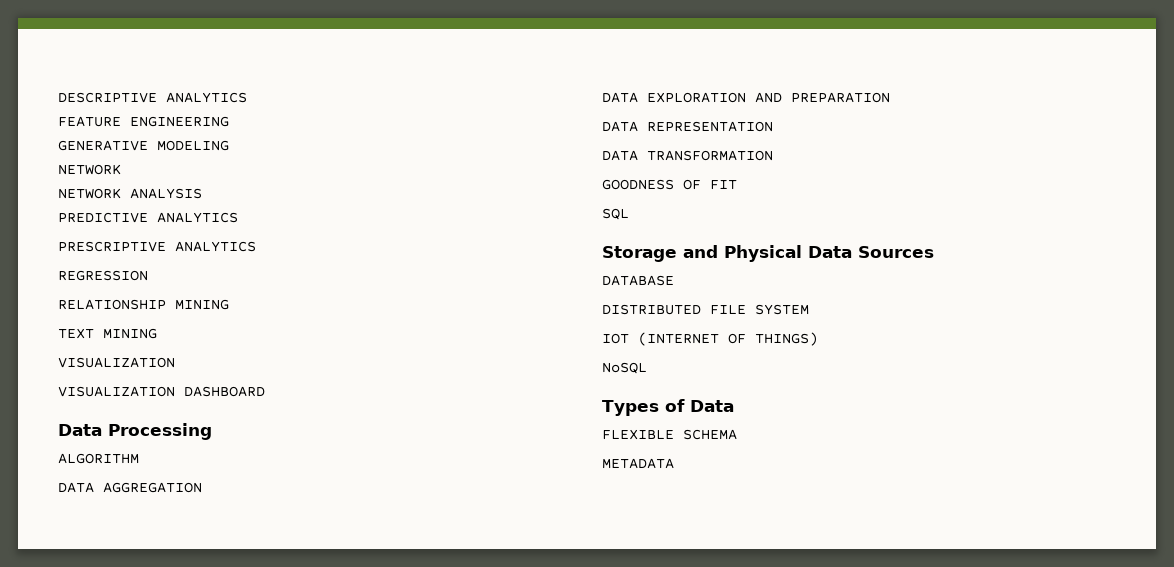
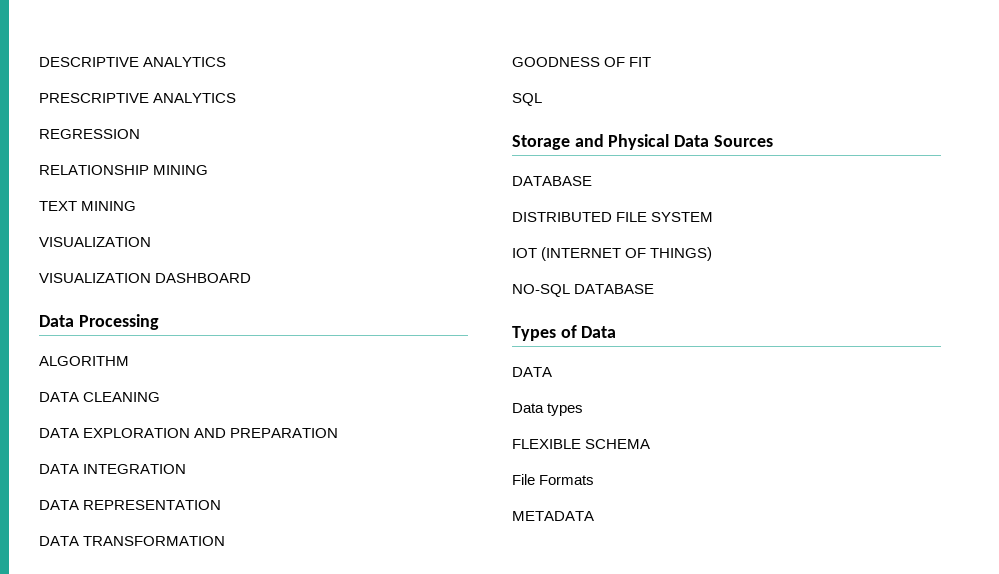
[58,116,229,127] [58,140,229,151] [58,164,121,175] [58,188,202,199] [58,212,238,223] // FEATURE ENGINEERING // GENERATIVE MODELING // NETWORK // NETWORK ANALYSIS // PREDICTIVE ANALYTICS -> (227, 62) none
[103,482,202,493] AGGREGATION -> [83,392,161,402] CLEANING
(890, 97) none -> [39,464,187,474] // DATA INTEGRATION
[602,362,647,374] NoSQL -> [512,284,655,297] NO-SQL DATABASE
(734, 406) none -> [512,367,552,377] [512,403,584,416] // DATA // Data types
(737, 434) none -> [512,474,595,485] // File Formats

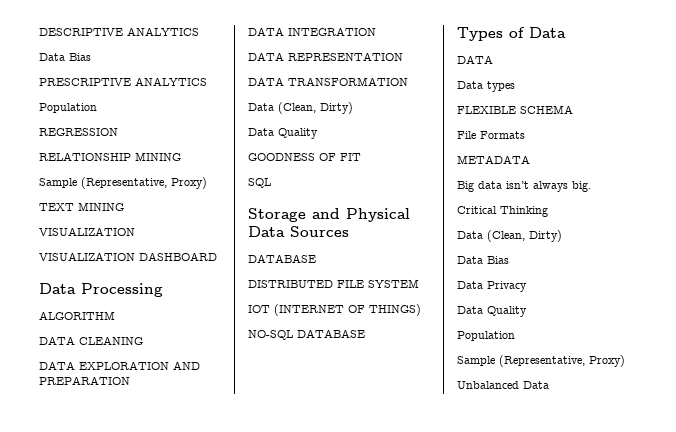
(227, 62) none -> [39,53,91,61] // Data Bias
(237, 98) none -> [39,103,97,113] // Population
(209, 170) none -> [39,177,207,189] // Sample (Representative, Proxy)
(226, 541) none -> [248,102,353,114] [248,128,318,139] // Data (Clean, Dirty) // Data Quality
(594, 516) none -> [457,181,591,192] [457,206,548,217] [457,230,562,242] [457,256,509,264] [457,281,527,292] [457,306,527,317] [457,331,515,341] [457,355,625,367] [457,381,549,389] // Big data isn’t always big. // Critical Thinking // Data (Clean, Dirty) // Data Bias // Data Privacy // Data Quality // Population // Sample (Representative, Proxy) // Unbalanced Data

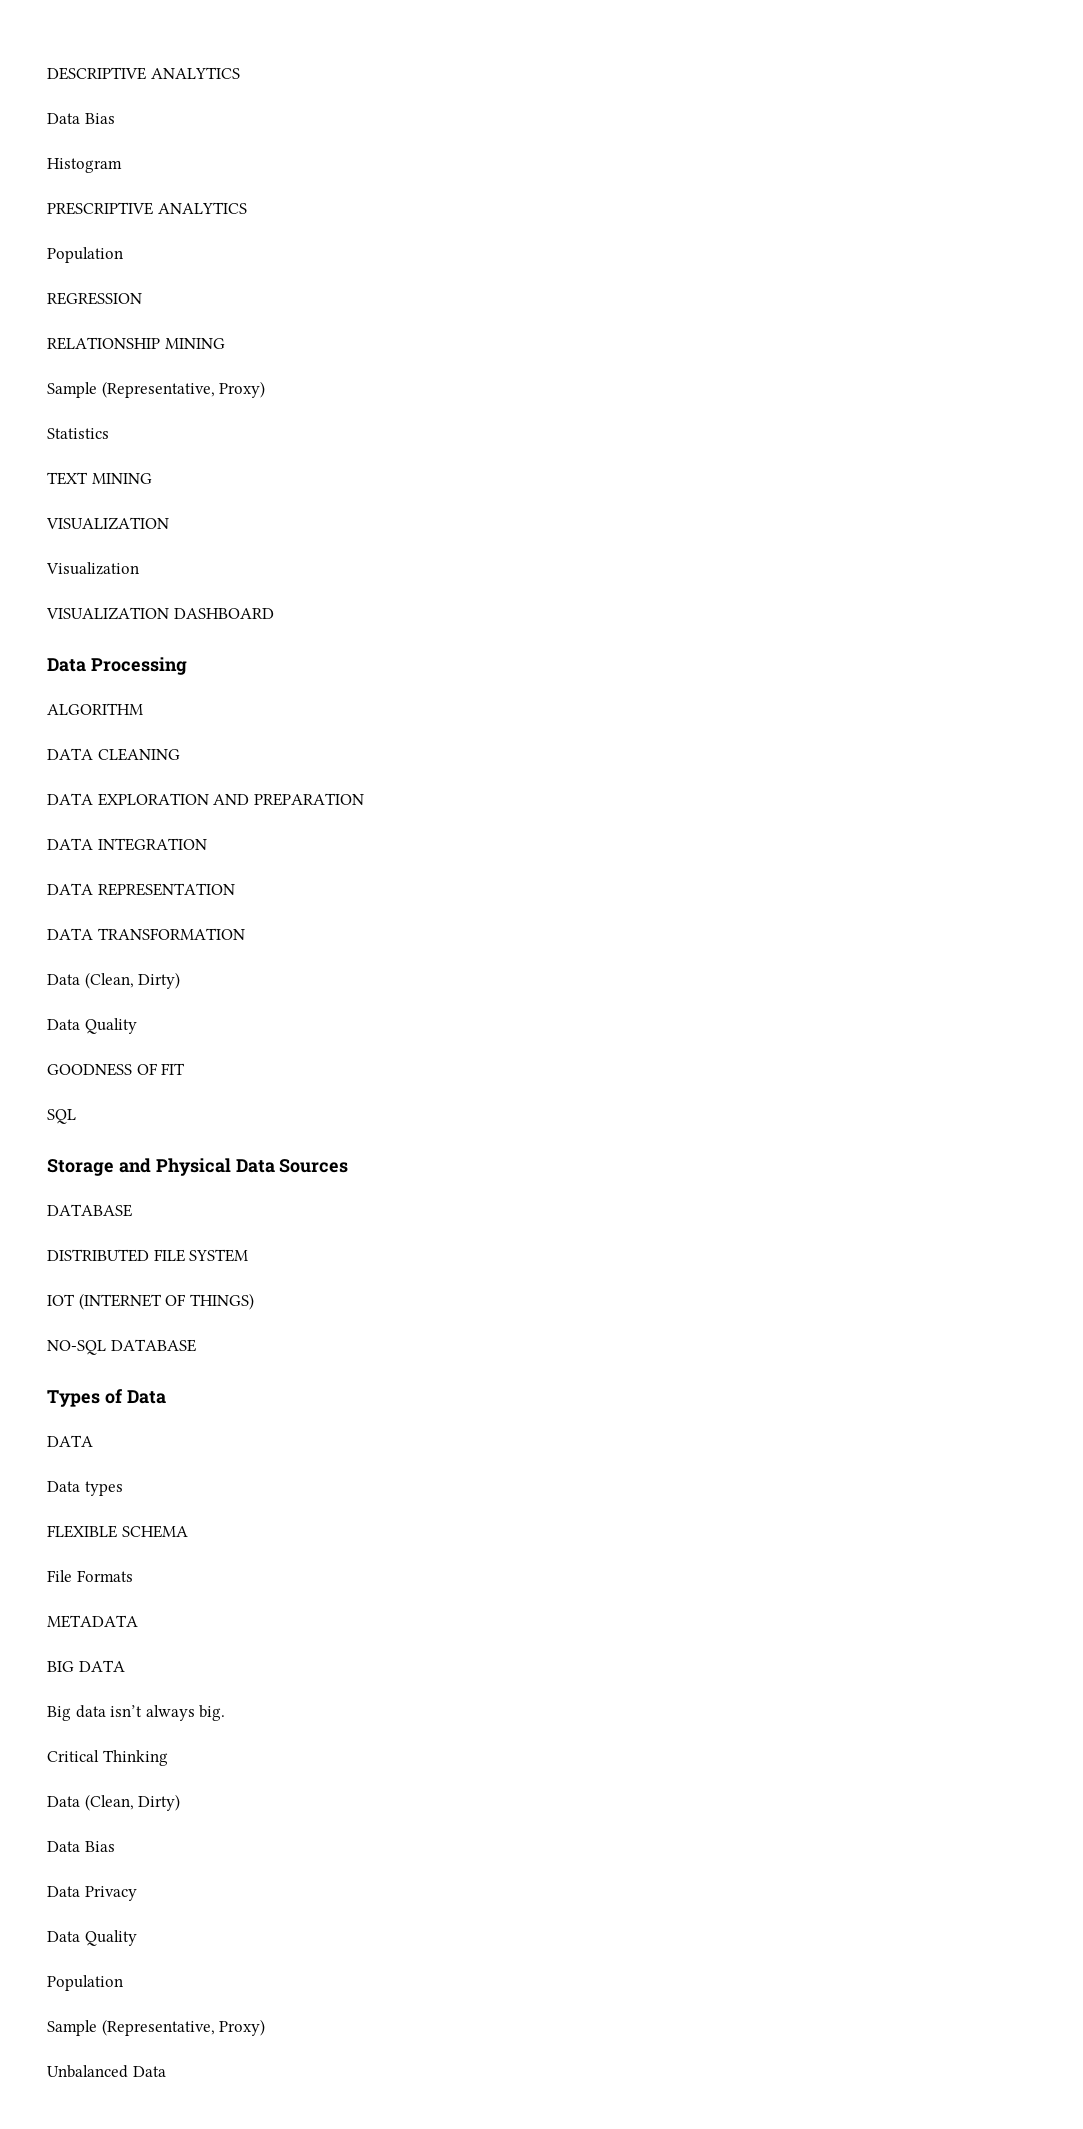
(91, 57) none -> [47,158,122,173] // Histogram
(207, 183) none -> [47,428,109,439] // Statistics
(135, 231) none -> [46,562,139,575] // Visualization
(530, 159) none -> [47,1660,125,1672] // BIG DATA

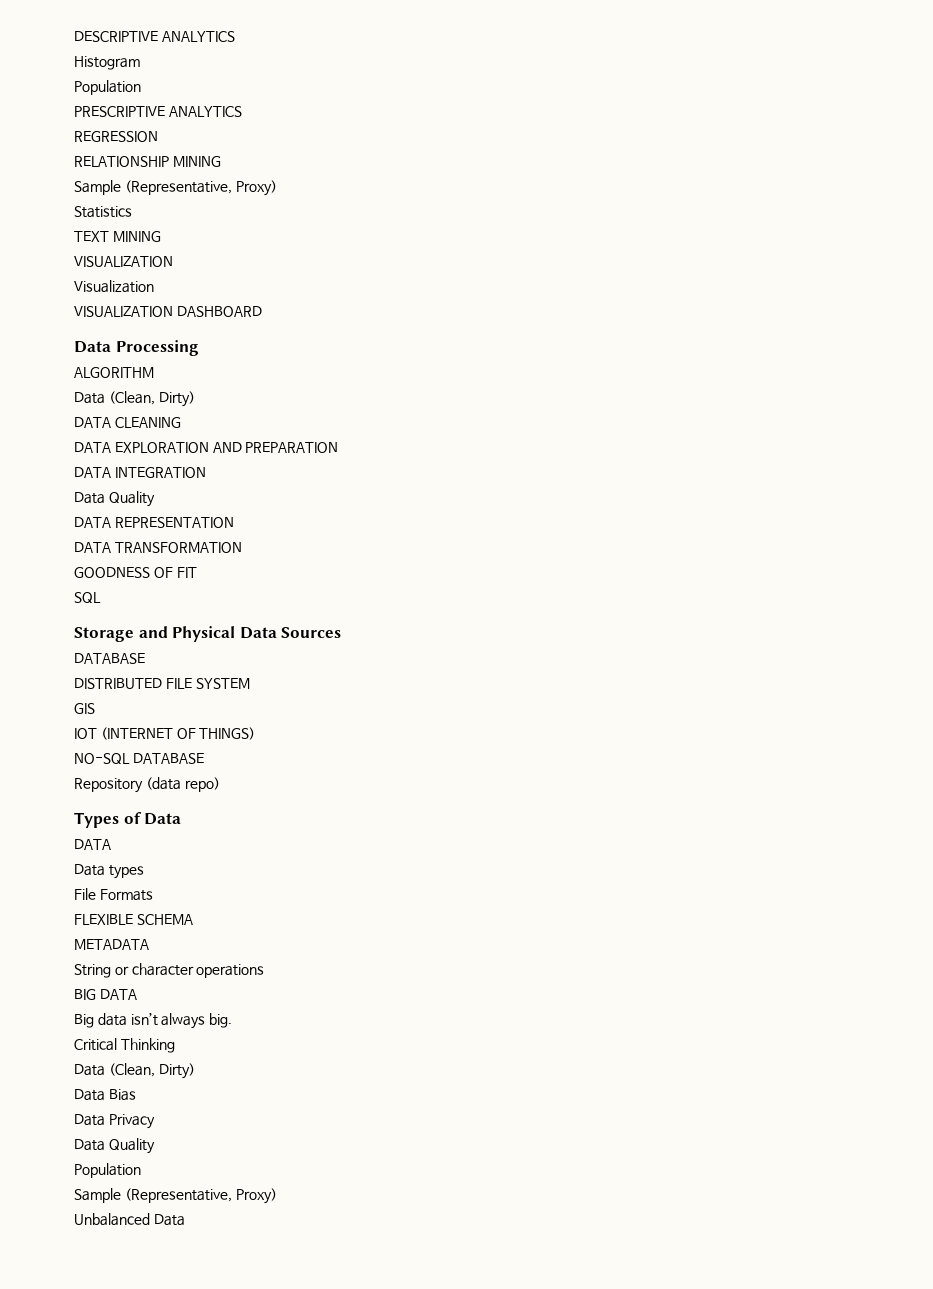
[47,113,115,124] [47,158,122,173] Data Bias // Histogram -> [74,56,140,70] [74,80,141,95] Histogram // Population
[47,247,123,263] // Population -> (242, 111) none
(143, 709) none -> [74,391,195,407] // Data (Clean, Dirty)
(207, 844) none -> [74,491,155,507] // Data Quality
[47,972,181,989] [47,1018,137,1034] // Data (Clean, Dirty) // Data Quality -> (242, 547) none
(249, 1255) none -> [74,703,95,714] // GIS
(196, 1345) none -> [74,777,220,793] // Repository (data repo)
(123, 1488) none -> [74,888,153,901] // File Formats
[47,1570,133,1582] [47,1615,138,1628] File Formats // METADATA -> [74,939,149,950] [74,963,265,978] METADATA // String or character operations

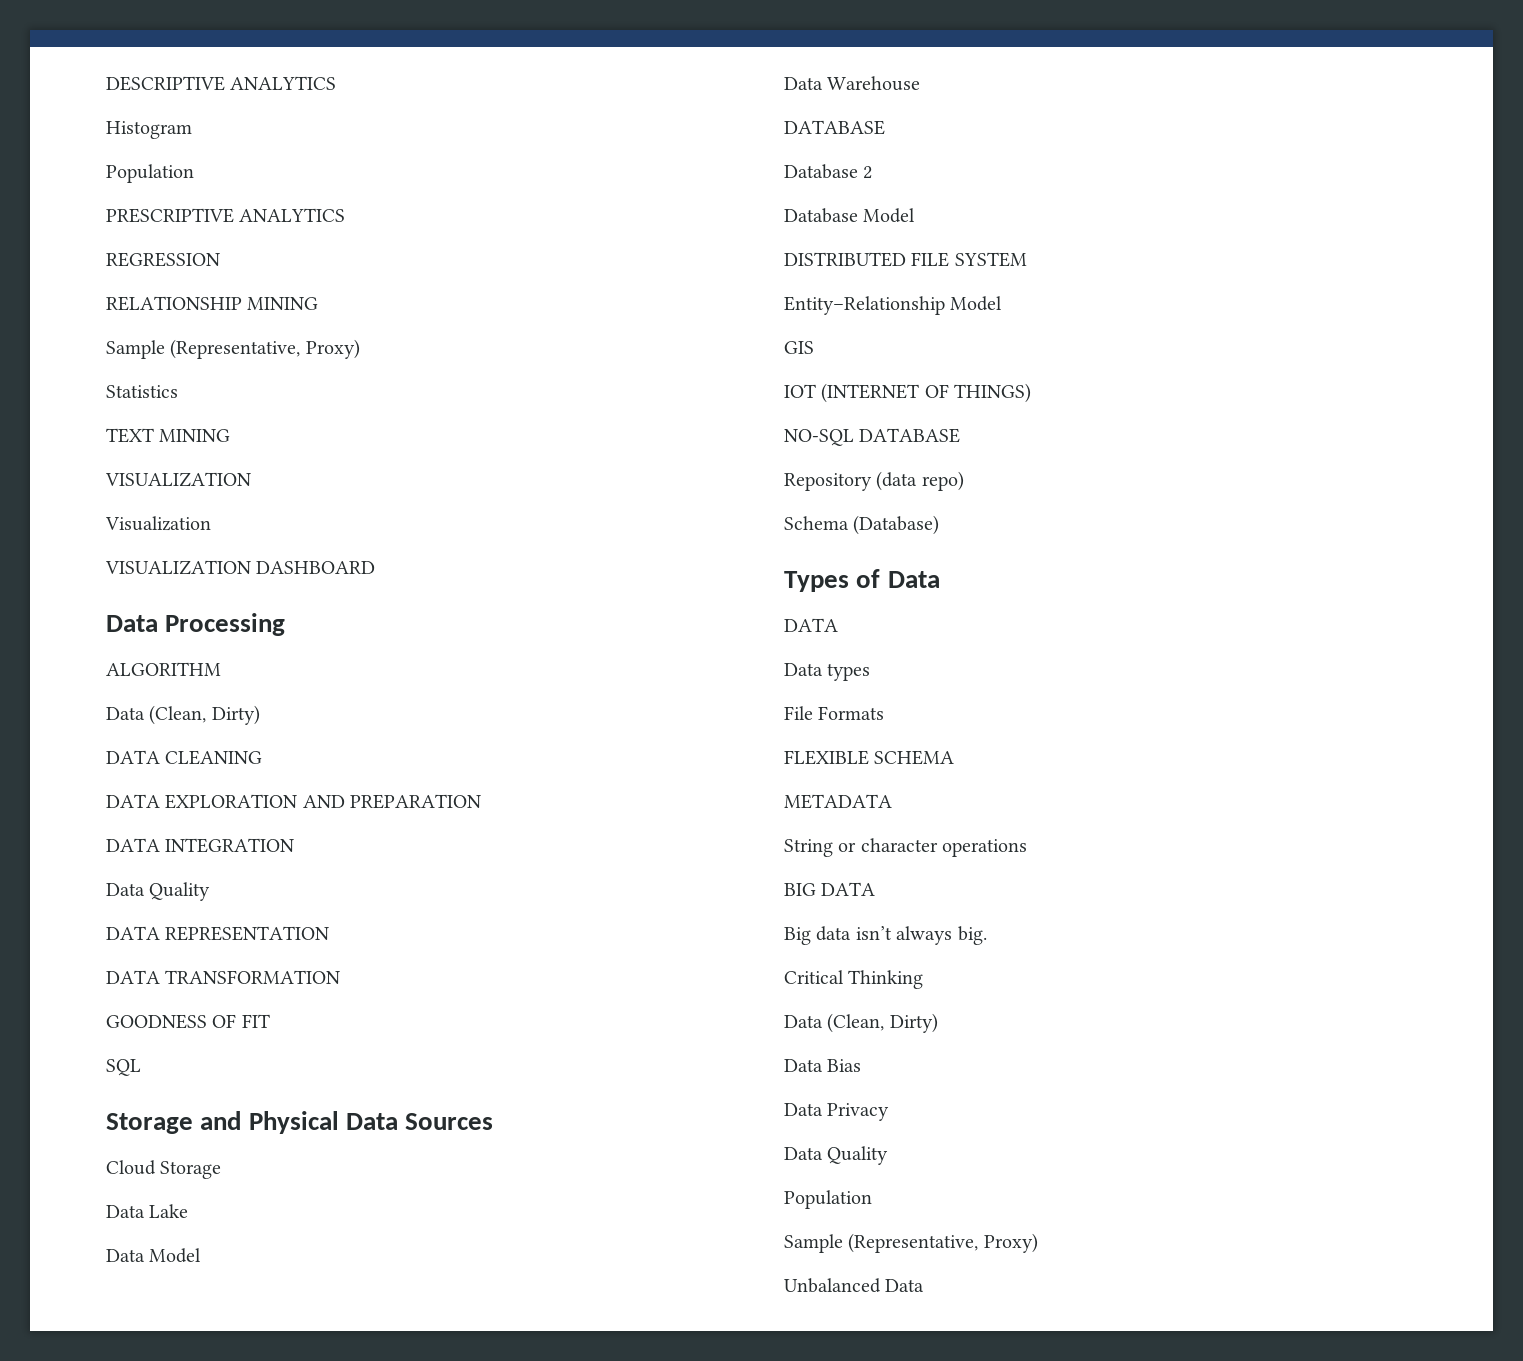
[74,653,145,664] DATABASE -> [106,1160,222,1179] [106,1204,189,1218] [106,1248,202,1263] [784,76,921,91] [784,120,885,135] [784,164,873,179] [784,208,916,223] Cloud Storage // Data Lake // Data Model // Data Warehouse // DATABASE // Database 2 // Database Model
(250, 683) none -> [784,296,1003,315] // Entity–Relationship Model
(220, 784) none -> [784,515,940,535] // Schema (Database)

